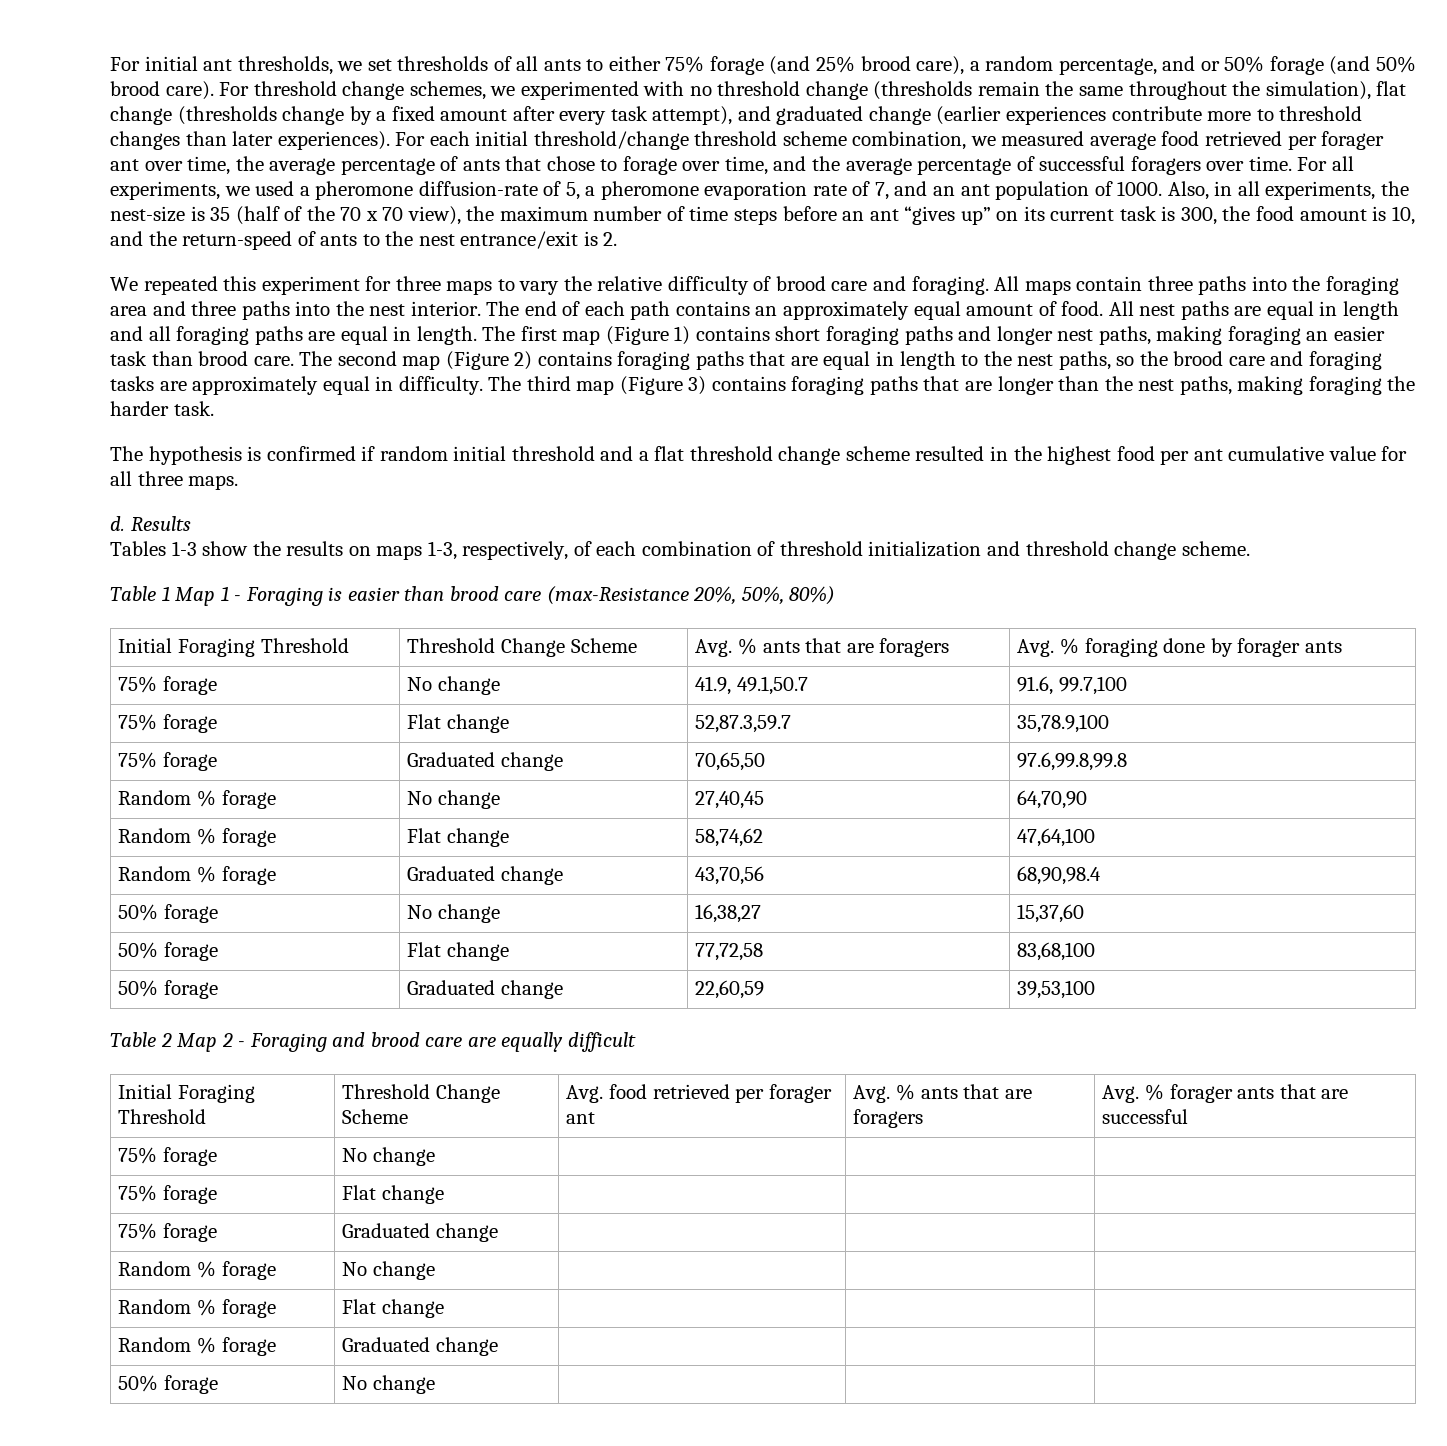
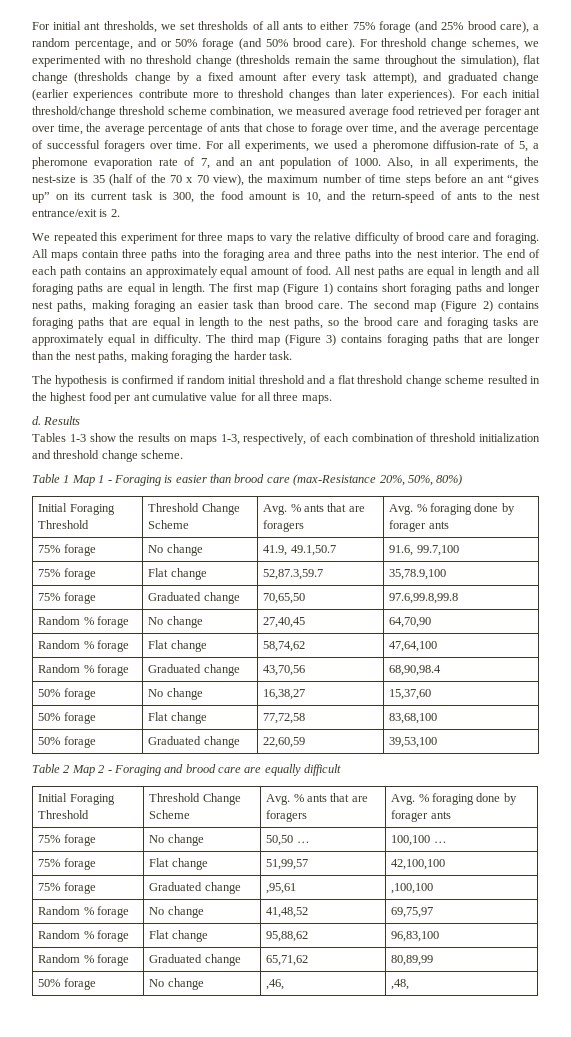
[566,1084,832,1103] [566,1112,596,1124] [853,1084,1032,1103] [853,1109,924,1128] [1102,1084,1349,1103] [1102,1109,1189,1124] [118,1147,218,1166] [342,1147,436,1166] [118,1185,218,1204] [342,1185,445,1204] [118,1223,218,1242] [342,1223,499,1242] [118,1261,276,1280] [342,1261,436,1280] [118,1299,276,1318] [342,1299,445,1318] [118,1337,276,1356] [342,1337,499,1356] [118,1375,219,1394] [342,1375,436,1394] | Avg. food retrieved per forager ant | Avg. % ants that are foragers | Avg. % forager ants that are successful // 75% forage | No change | | | // 75% forage | Flat change | | | // 75% forage | Graduated change | | | // Random % forage | No change | | | // Random % forage | Flat change | | | // Random % forage | Graduated change | | | // 50% forage | No change | | | -> [266,793,368,805] [266,810,308,822] [391,793,517,805] [391,810,451,822] [38,834,96,846] [149,834,204,846] [266,835,310,846] [391,835,447,846] [38,858,96,870] [149,858,208,870] [266,859,309,870] [391,859,446,870] [38,882,96,894] [149,882,241,894] [266,883,297,894] [391,883,434,894] [38,906,129,918] [149,906,204,918] [266,907,309,918] [391,907,434,918] [38,930,129,942] [149,930,208,942] [266,931,309,942] [391,931,440,942] [38,954,129,966] [149,954,241,966] [266,955,309,966] [391,955,434,966] [38,978,96,990] [149,978,204,990] [266,979,285,990] [391,979,410,990] | Avg. % ants that are foragers | Avg. % foraging done by forager ants // 75% forage | No change | 50,50 … | 100,100 … // 75% forage | Flat change | 51,99,57 | 42,100,100 // 75% forage | Graduated change | ,95,61 | ,100,100 // Random % forage | No change | 41,48,52 | 69,75,97 // Random % forage | Flat change | 95,88,62 | 96,83,100 // Random % forage | Graduated change | 65,71,62 | 80,89,99 // 50% forage | No change | ,46, | ,48,

